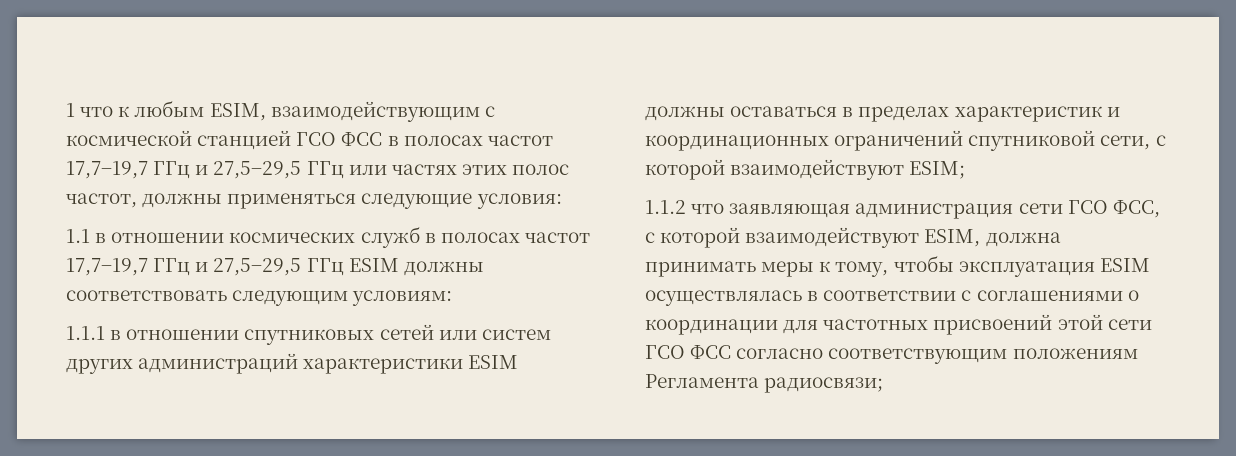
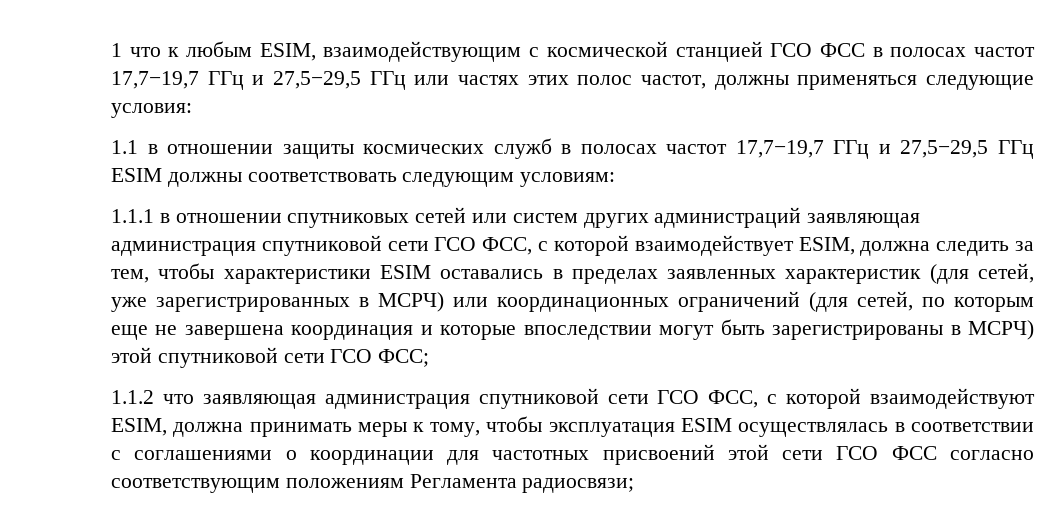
(225, 237) none -> [282,144,354,159] защиты
[303,355,519,374] [645,106,1120,122] [645,130,1166,151] [645,159,966,180] характеристики ESIM должны оставаться в пределах характеристик и координационных ограничений спутниковой сети, с которой взаимодействуют ESIM; -> [807,213,921,228] [111,235,1035,256] [111,263,1034,284] [111,291,1034,312] [111,319,1035,340] [111,347,430,368] заявляющая администрация спутниковой сети ГСО ФСС, с которой взаимодействует ESIM, должна следить за тем, чтобы характеристики ESIM оставались в пределах заявленных характеристик (для сетей, уже зарегистрированных в МСРЧ) или координационных ограничений (для сетей, по которым еще не завершена координация и которые впоследствии могут быть зарегистрированы в МСРЧ) этой спутниковой сети ГСО ФСС;
(1014, 211) none -> [478,388,599,409] спутниковой

